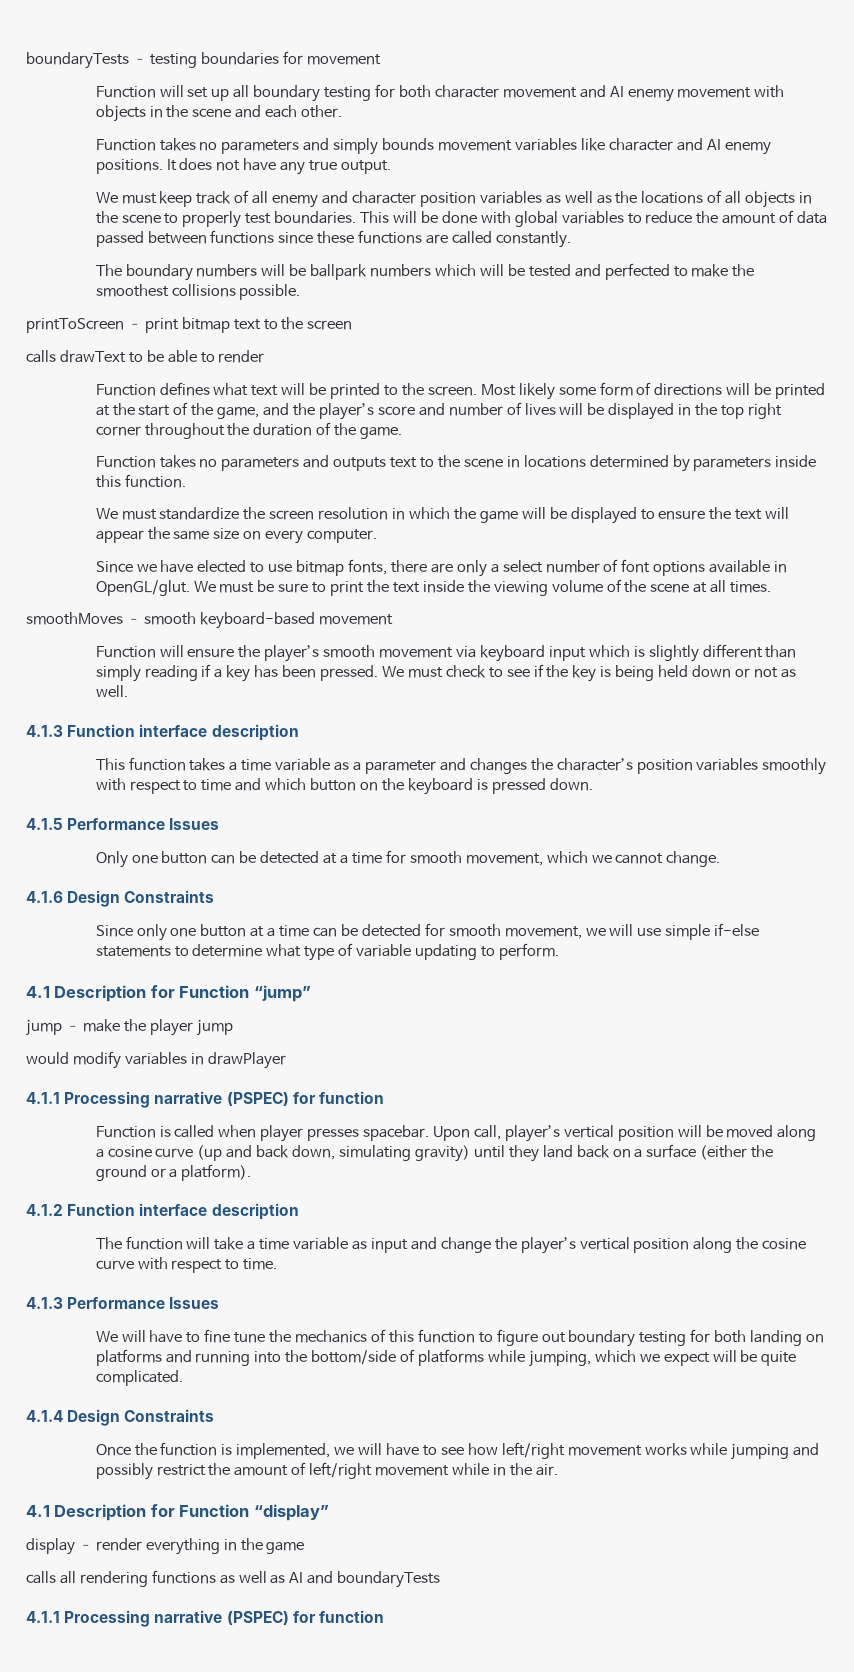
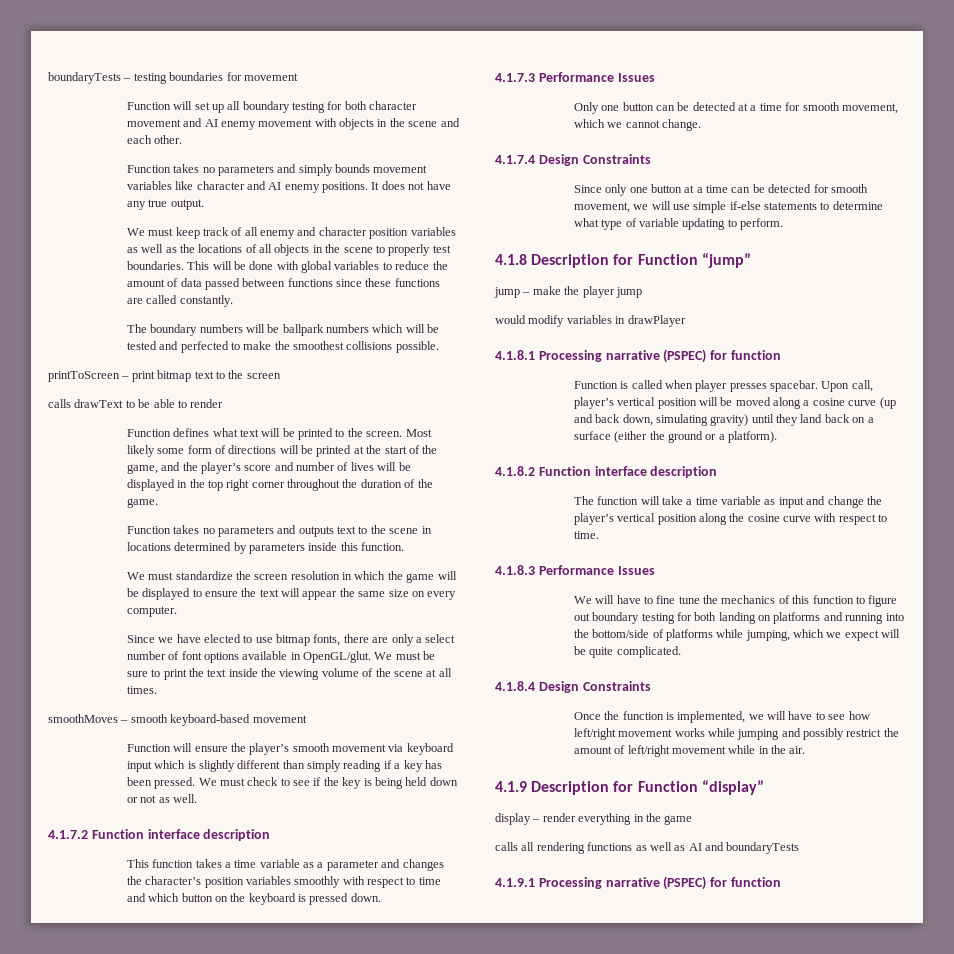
[26,725,63,737] 4.1.3 -> [48,830,88,839] 4.1.7.2
[26,818,63,830] 4.1.5 -> [495,73,535,82] 4.1.7.3
[26,891,63,903] 4.1.6 -> [495,155,535,164] 4.1.7.4
[26,986,50,998] 4.1 -> [495,254,527,265] 4.1.8
[26,1092,60,1104] 4.1.1 -> [495,350,535,360] 4.1.8.1
[26,1204,63,1216] 4.1.2 -> [495,466,535,476] 4.1.8.2
[26,1297,63,1309] 4.1.3 -> [495,565,535,575] 4.1.8.3
[26,1410,63,1422] 4.1.4 -> [495,681,535,691] 4.1.8.4
[26,1505,50,1517] 4.1 -> [495,781,527,792] 4.1.9
[26,1611,60,1623] 4.1.1 -> [495,878,535,887] 4.1.9.1

